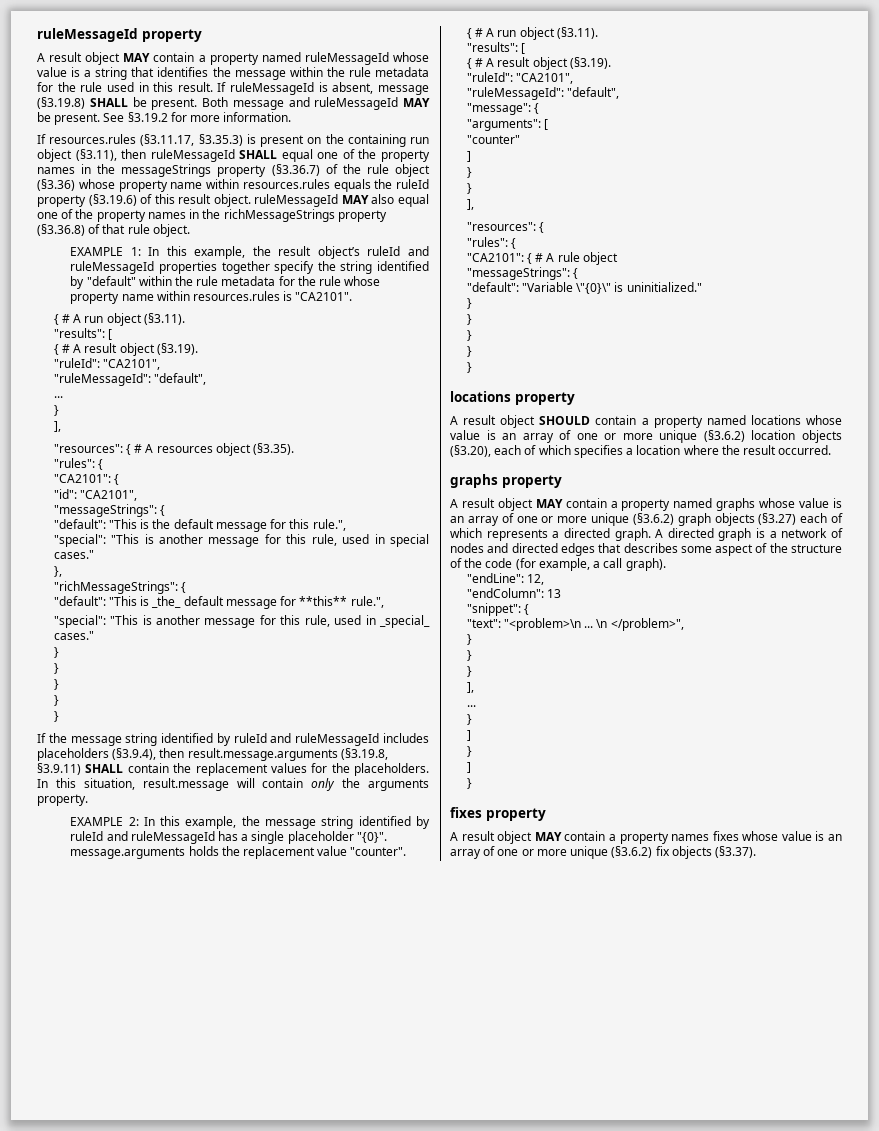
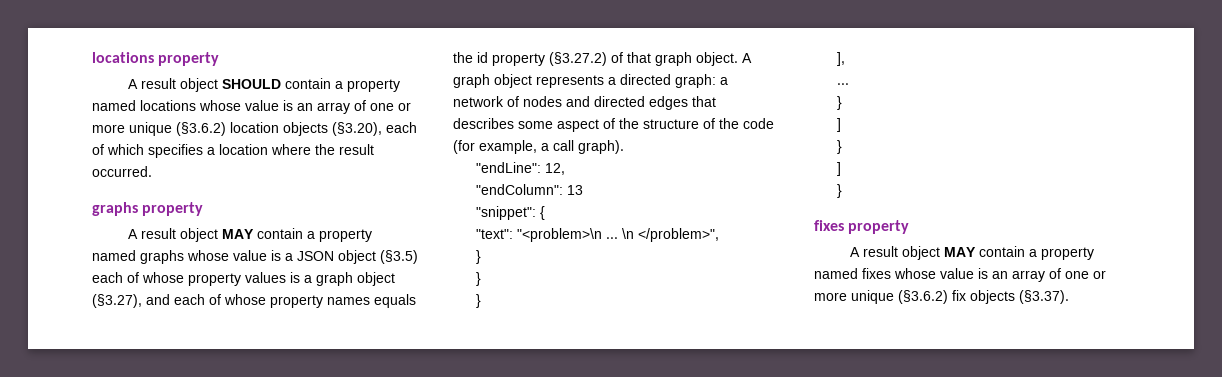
[37,28,202,42] [37,52,429,65] [37,67,429,80] [37,82,429,95] [37,97,430,110] [37,112,292,125] [37,134,429,147] [37,149,430,162] [37,164,430,177] [37,179,429,192] [37,194,429,207] [37,209,387,222] [37,224,190,237] [70,246,429,259] [70,261,430,274] [70,276,381,289] [70,291,353,304] [53,313,185,326] [53,328,112,340] [53,343,198,356] [53,358,160,370] [53,373,206,386] [53,396,63,398] [53,405,59,416] [53,421,61,432] [53,443,295,456] [53,458,103,470] [53,474,119,485] [53,489,137,501] [53,504,165,517] [53,519,346,532] [53,534,430,547] [53,550,94,559] [53,566,62,577] [53,581,186,594] [53,596,384,609] [53,615,431,628] [53,631,94,640] [53,647,59,658] [53,663,59,674] [53,679,59,690] [53,695,59,706] [53,711,59,722] [37,733,429,746] [37,748,388,761] [37,763,429,776] [37,778,429,791] [37,794,88,806] [70,816,430,829] [70,831,387,844] [70,846,407,859] [466,27,598,40] [466,42,525,54] [466,57,611,70] [466,72,573,84] [466,87,619,100] [466,103,539,115] [466,119,548,131] [466,135,520,144] [466,151,471,162] [466,167,472,178] [466,183,472,194] [466,199,474,210] [466,222,544,233] [466,237,516,249] [466,252,618,265] [466,267,578,280] [466,282,702,294] [466,298,472,309] [466,314,472,325] [466,330,472,341] [466,346,472,357] [466,362,472,373] ruleMessageId property // A result object MAY contain a property named ruleMessageId whose value is a string that identifies the message within the rule metadata for the rule used in this result. If ruleMessageId is absent, message (§3.19.8) SHALL be present. Both message and ruleMessageId MAY be present. See §3.19.2 for more information. // If resources.rules (§3.11.17, §3.35.3) is present on the containing run object (§3.11), then ruleMessageId SHALL equal one of the property names in the messageStrings property (§3.36.7) of the rule object (§3.36) whose property name within resources.rules equals the ruleId property (§3.19.6) of this result object. ruleMessageId MAY also equal one of the property names in the richMessageStrings property (§3.36.8) of that rule object. // EXAMPLE 1: In this example, the result object’s ruleId and ruleMessageId properties together specify the string identified by "default" within the rule metadata for the rule whose property name within resources.rules is "CA2101". // { # A run object (§3.11). // "results": [ // { # A result object (§3.19). // "ruleId": "CA2101", // "ruleMessageId": "default", // ... // } // ], // "resources": { # A resources object (§3.35). // "rules": { // "CA2101": { // "id": "CA2101", // "messageStrings": { // "default": "This is the default message for this rule.", // "special": "This is another message for this rule, used in special cases." // }, // "richMessageStrings": { // "default": "This is _the_ default message for **this** rule.", // "special": "This is another message for this rule, used in _special_ cases." // } // } // } // } // } // If the message string identified by ruleId and ruleMessageId includes placeholders (§3.9.4), then result.message.arguments (§3.19.8, §3.9.11) SHALL contain the replacement values for the placeholders. In this situation, result.message will contain only the arguments property. // EXAMPLE 2: In this example, the message string identified by ruleId and ruleMessageId has a single placeholder "{0}". message.arguments holds the replacement value "counter". // { # A run object (§3.11). // "results": [ // { # A result object (§3.19). // "ruleId": "CA2101", // "ruleMessageId": "default", // "message": { // "arguments": [ // "counter" // ] // } // } // ], // "resources": { // "rules": { // "CA2101": { # A rule object // "messageStrings": { // "default": "Variable \"{0}\" is uninitialized." // } // } // } // } // } // -> (92, 57) none
[450,513,843,526] [450,528,766,541] an array of one or more unique (§3.6.2) graph objects (§3.27) each of which represents a directed graph. A directed graph is -> [285,250,418,264] [92,272,395,286] [92,294,416,308] [453,52,752,66] [453,74,716,88] a JSON object (§3.5) each of whose property values is a graph object (§3.27), and each of whose property names equals the id property (§3.27.2) of that graph object. A graph object represents a directed graph:
[671,834,710,841] names -> [814,268,858,279] named

